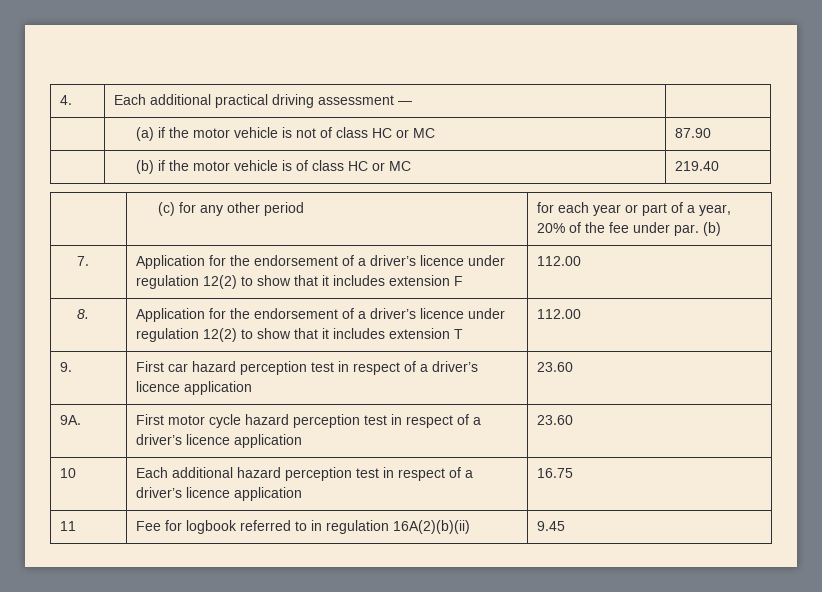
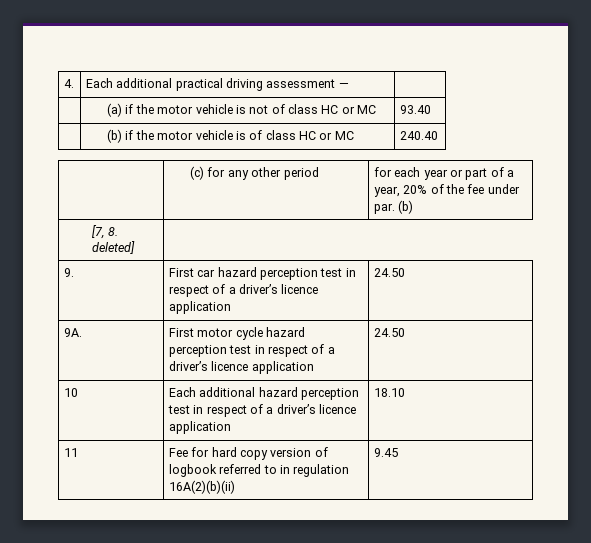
[675,128,712,138] 87.90 -> [399,105,431,114] 93.40
[675,161,720,171] 219.40 -> [399,131,438,140] 240.40
[77,256,90,266] [136,255,506,269] [136,275,464,289] [537,256,582,266] [77,309,90,319] [136,308,506,322] [136,328,464,342] [537,309,582,319] 7. | Application for the endorsement of a driver’s licence under regulation 12(2) to show that it includes extension F | 112.00 // 8. | Application for the endorsement of a driver’s licence under regulation 12(2) to show that it includes extension T | 112.00 -> [92,225,118,239] [92,241,136,254] [7, 8. deleted]
[537,362,574,372] 23.60 -> [373,268,405,277] 24.50
[537,415,574,425] 23.60 -> [373,328,405,337] 24.50
[537,468,574,478] 16.75 -> [373,388,405,397] 18.10
(183, 525) none -> [211,447,328,460] hard copy version of

